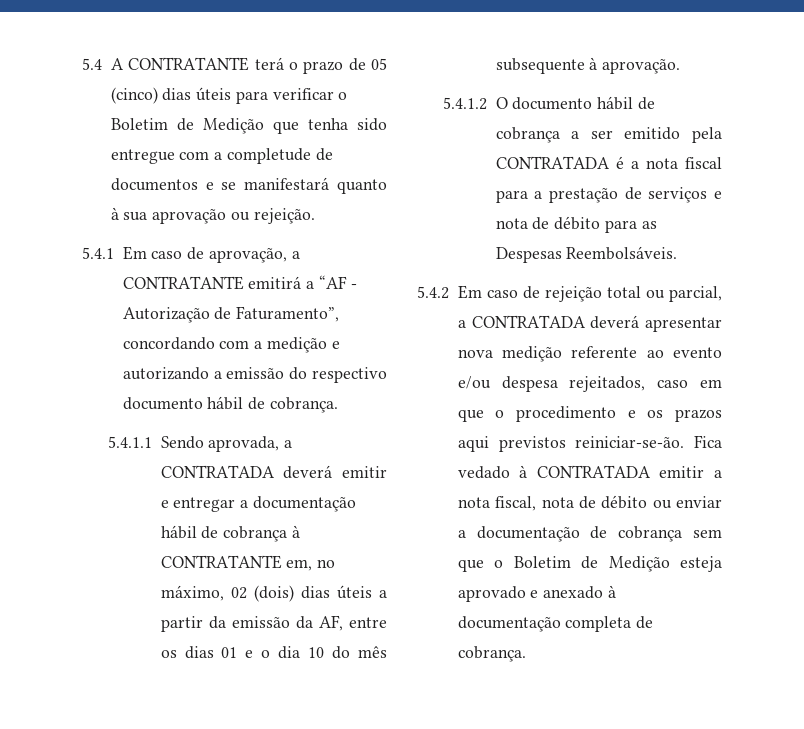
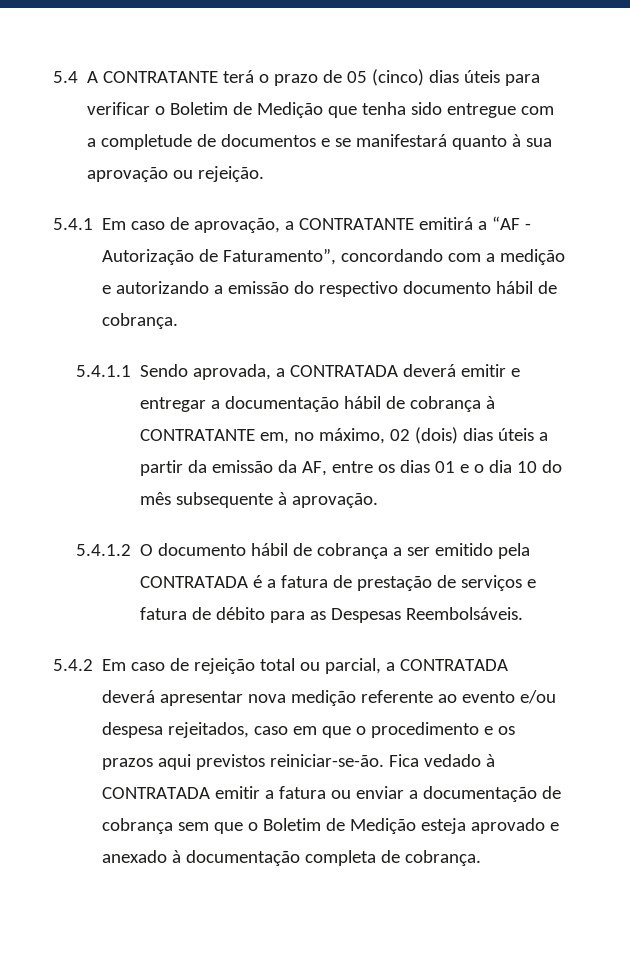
[645,157,722,169] [495,190,543,203] nota fiscal para a -> [281,575,353,588] fatura de
[495,218,528,229] nota -> [140,607,188,620] fatura
[457,495,648,511] nota fiscal, nota de débito -> [279,786,327,799] fatura

